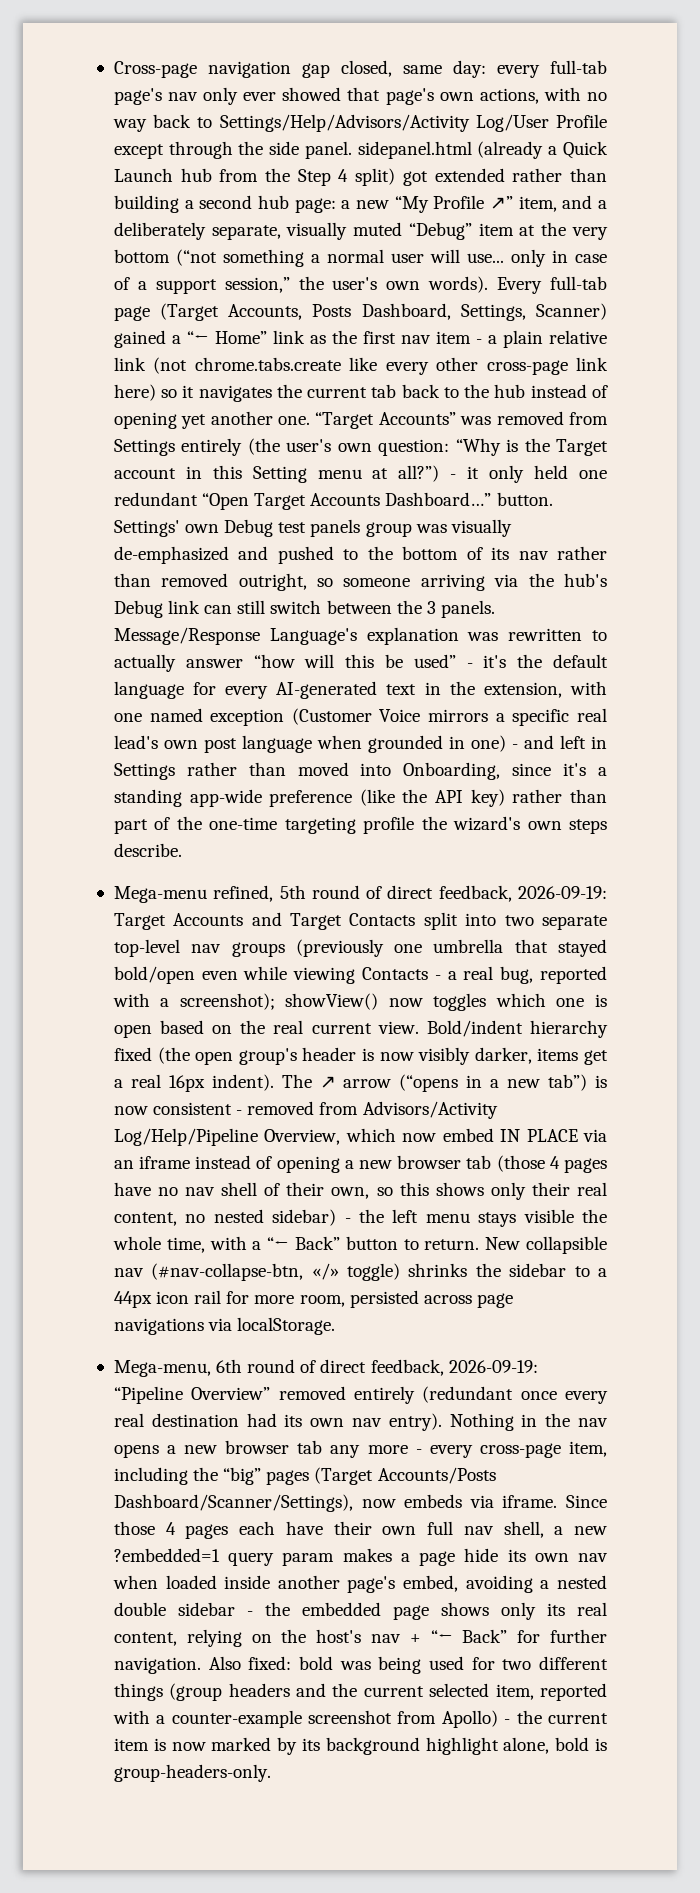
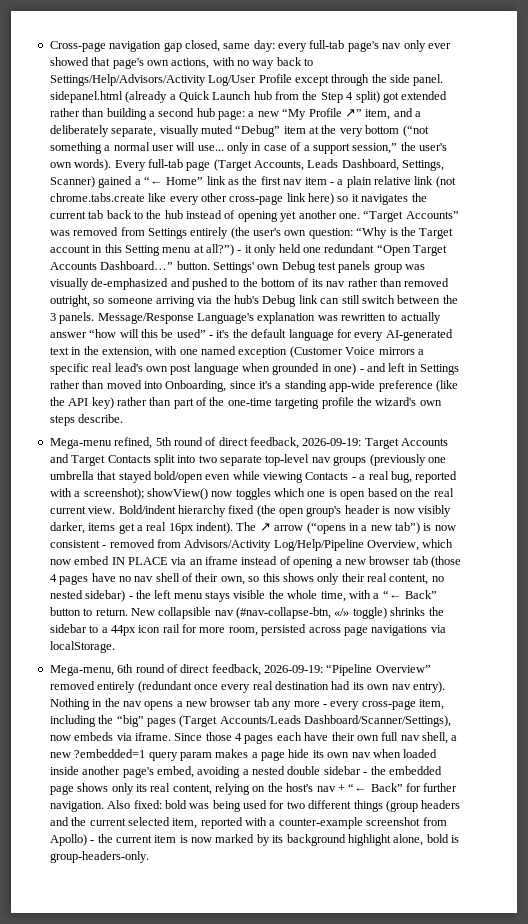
[312,304,352,317] Posts -> [307,159,339,168] Leads
[377,1467,496,1484] Accounts/Posts -> [219,715,301,724] Accounts/Leads

